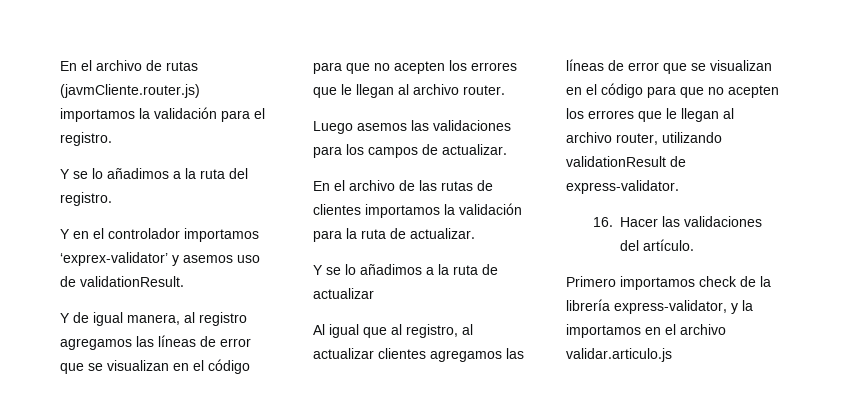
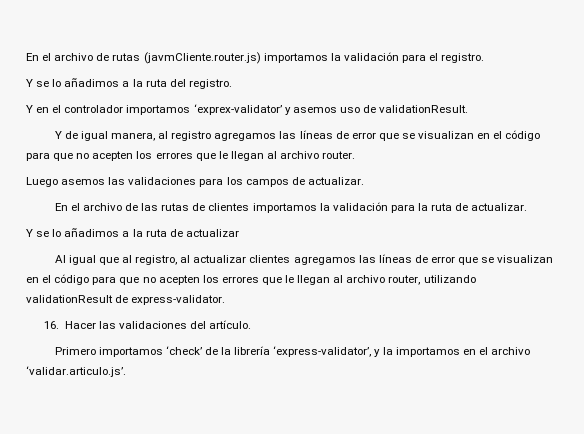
[699,276,737,287] check -> [165,346,202,355] ‘check’
[614,300,727,314] express-validator, -> [273,346,372,357] ‘express-validator’,
[566,348,672,362] validar.articulo.js -> [26,366,126,377] ‘validar.articulo.js’.

